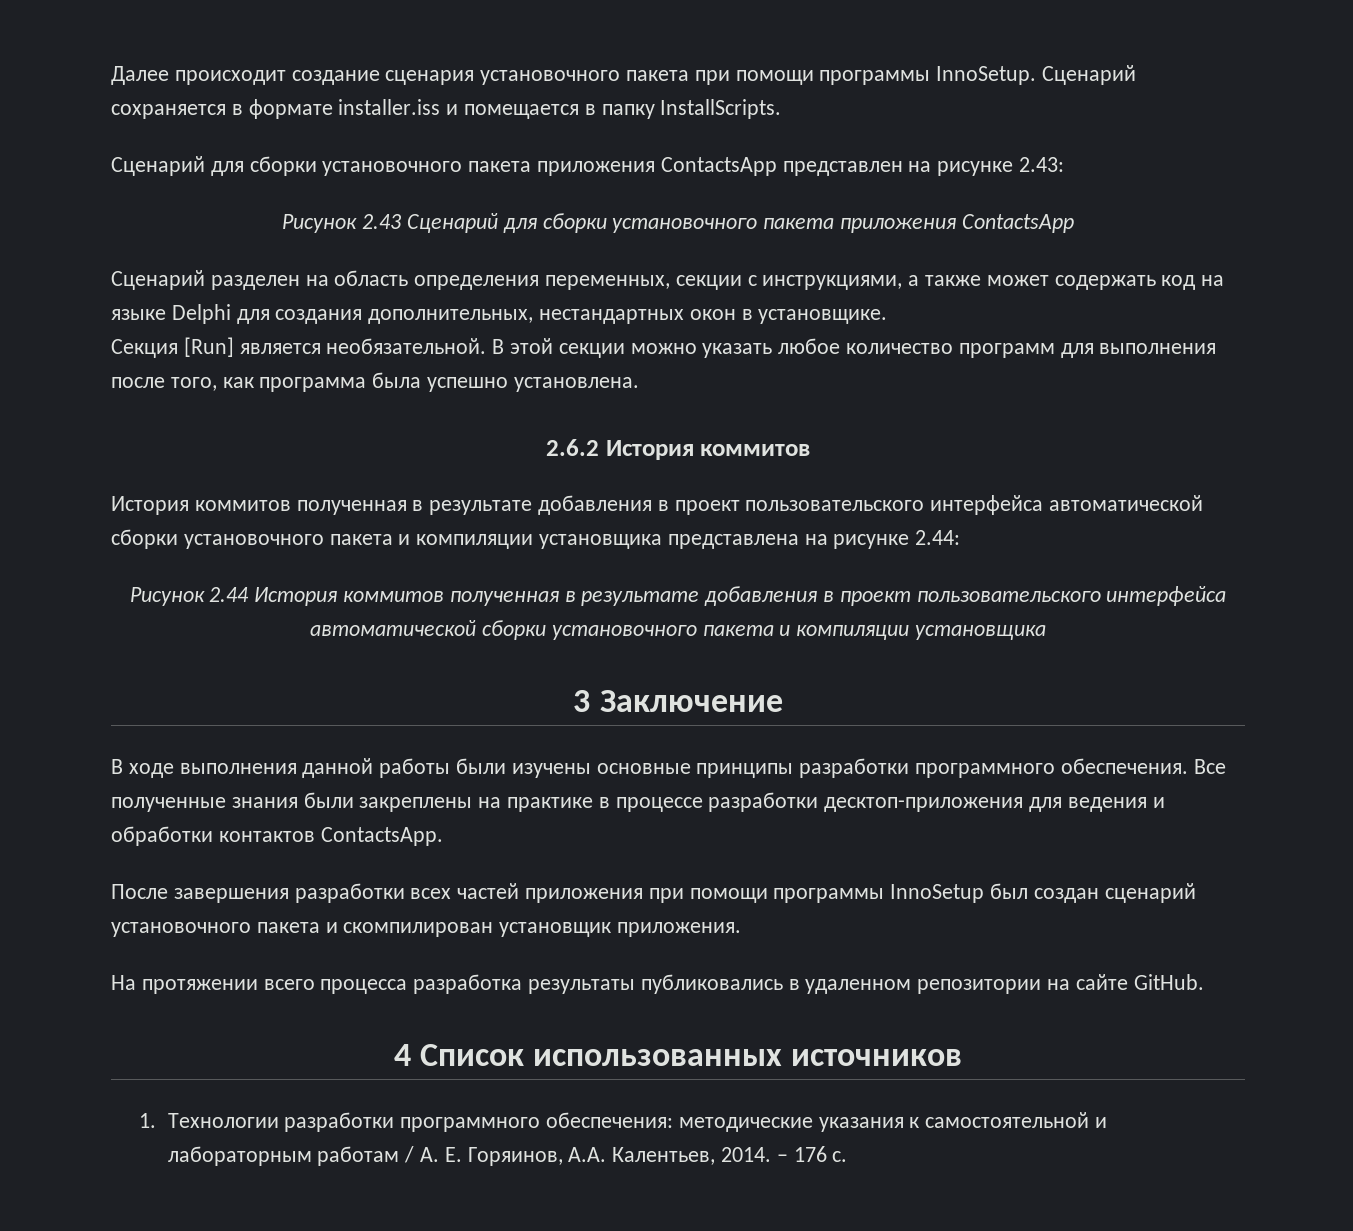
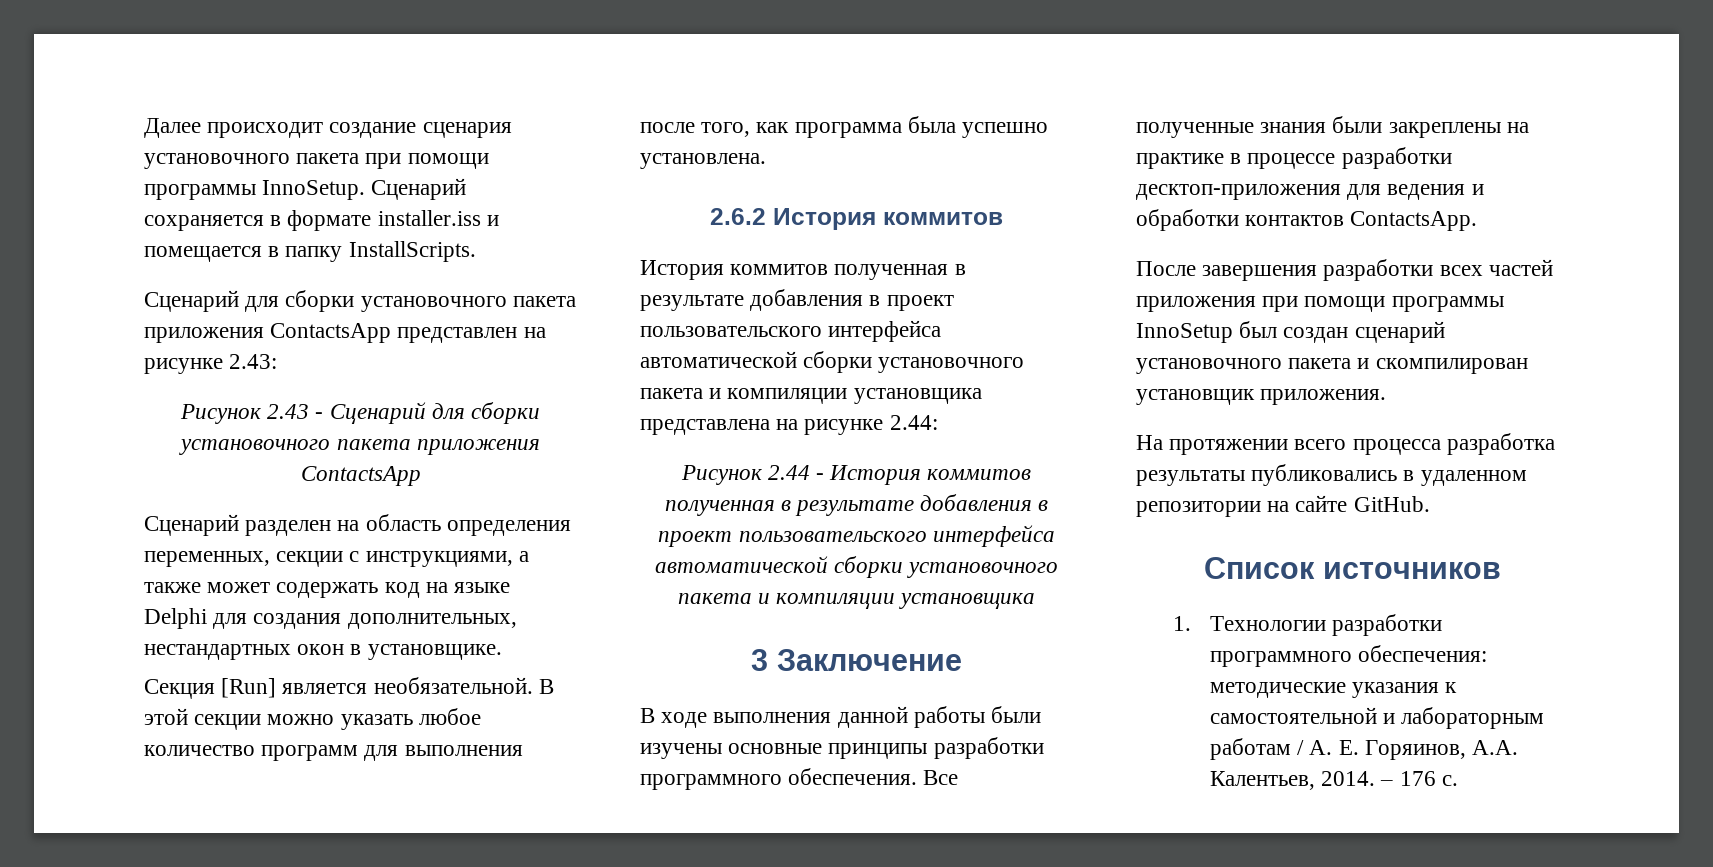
(402, 221) none -> [315,412,324,419] -
(250, 594) none -> [816,473,824,480] -
[393,1044,783,1066] 4 Список использованных -> [1204,557,1316,579] Список

